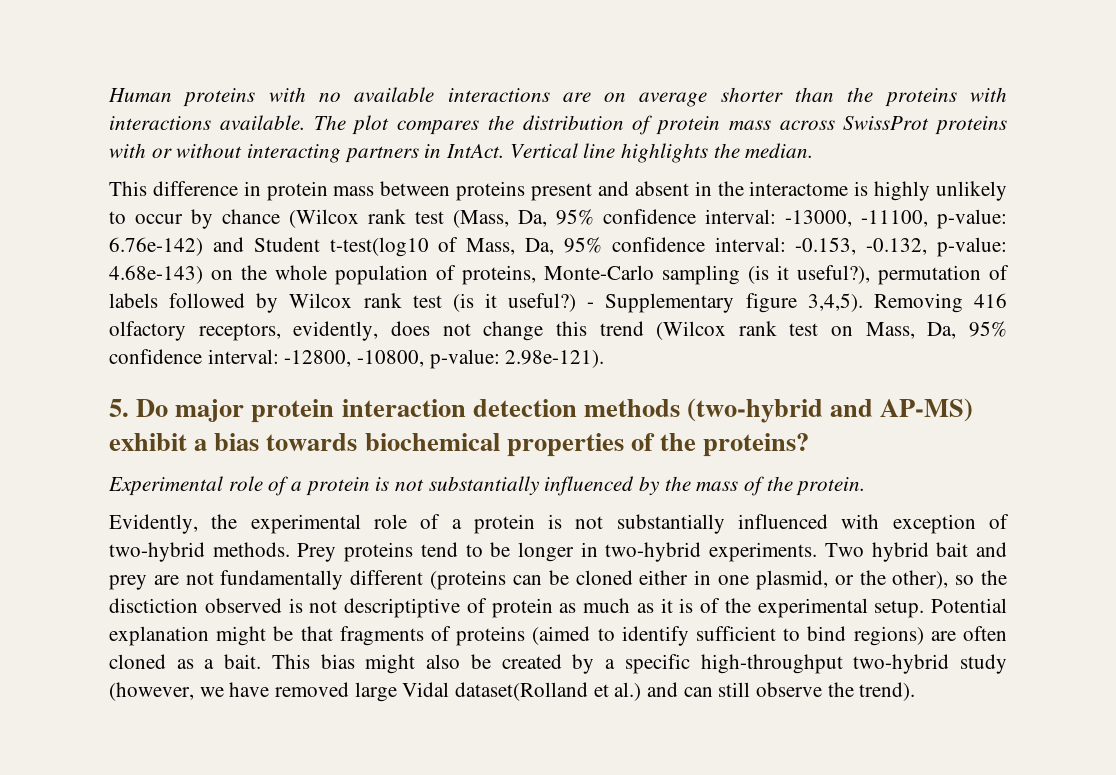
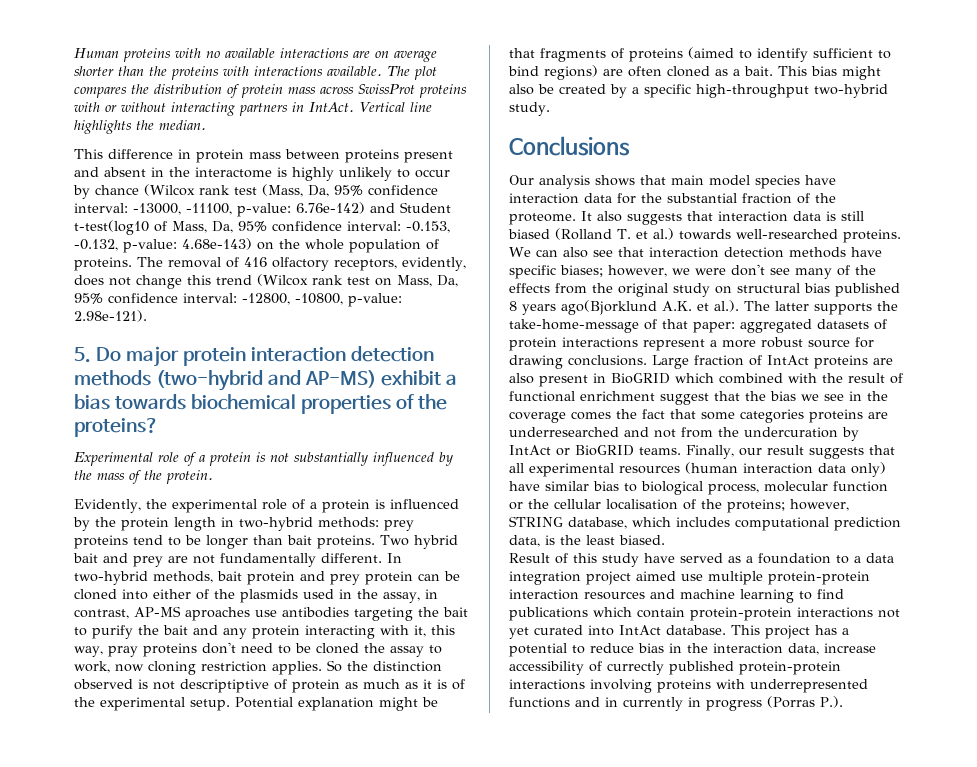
[462,265,1009,285] [109,293,963,313] proteins, Monte-Carlo sampling (is it useful?), permutation of labels followed by Wilcox rank test (is it useful?) - Supplementary figure 3,4,5). Removing -> [74,257,239,271] proteins. The removal of
[575,514,1009,534] [109,542,337,562] not substantially influenced with exception of two-hybrid methods. Prey -> [389,499,459,509] [73,517,414,531] influenced by the protein length in two-hybrid methods: prey
[580,542,818,562] in two-hybrid experiments. -> [253,535,375,549] than bait proteins.
[350,570,1008,590] [109,598,198,613] different (proteins can be cloned either in one plasmid, or the other), so the disctiction -> [321,553,402,563] [74,571,460,585] [74,589,438,603] [74,606,468,621] [74,625,455,639] [74,642,442,657] [74,660,442,675] different. In two-hybrid methods, bait protein and prey protein can be cloned into either of the plasmids used in the assay, in contrast, AP-MS aproaches use antibodies targeting the bait to purify the bait and any protein interacting with it, this way, pray proteins don't need to be cloned the assay to work, now cloning restriction applies. So the distinction
[960,654,1008,674] [109,682,916,702] study (however, we have removed large Vidal dataset(Rolland et al.) and can still observe the trend). -> [509,102,550,116] [509,136,630,156] [509,175,836,189] [509,193,836,204] [509,211,864,225] [508,228,901,243] [509,247,882,258] [509,264,876,279] [509,283,900,297] [509,300,898,315] [509,319,887,333] [509,337,874,351] [509,355,893,369] [509,373,903,387] [509,391,888,405] [509,409,888,423] [509,427,859,441] [509,445,895,459] [509,462,886,477] [509,481,888,495] [509,499,849,513] [509,516,901,531] [509,535,665,547] [509,553,894,567] [509,571,870,585] [509,589,844,603] [509,607,900,621] [509,625,849,639] [509,643,876,657] [509,661,841,675] [509,679,868,693] [509,696,843,711] study. // Conclusions // Our analysis shows that main model species have interaction data for the substantial fraction of the proteome. It also suggests that interaction data is still biased (Rolland T. et al.) towards well-researched proteins. We can also see that interaction detection methods have specific biases; however, we were don't see many of the effects from the original study on structural bias published 8 years ago(Bjorklund A.K. et al.). The latter supports the take-home-message of that paper: aggregated datasets of protein interactions represent a more robust source for drawing conclusions. Large fraction of IntAct proteins are also present in BioGRID which combined with the result of functional enrichment suggest that the bias we see in the coverage comes the fact that some categories proteins are underresearched and not from the undercuration by IntAct or BioGRID teams. Finally, our result suggests that all experimental resources (human interaction data only) have similar bias to biological process, molecular function or the cellular localisation of the proteins; however, STRING database, which includes computational prediction data, is the least biased. // Result of this study have served as a foundation to a data integration project aimed use multiple protein-protein interaction resources and machine learning to find publications which contain protein-protein interactions not yet curated into IntAct database. This project has a potential to reduce bias in the interaction data, increase accessibility of currectly published protein-protein interactions involving proteins with underrepresented functions and in currently in progress (Porras P.).

